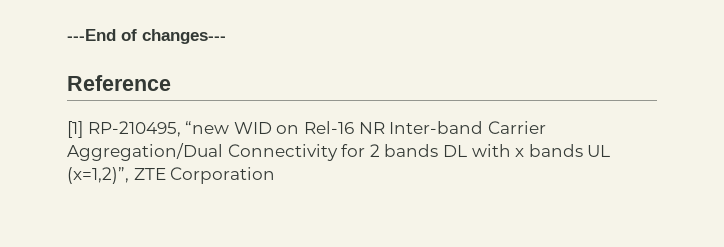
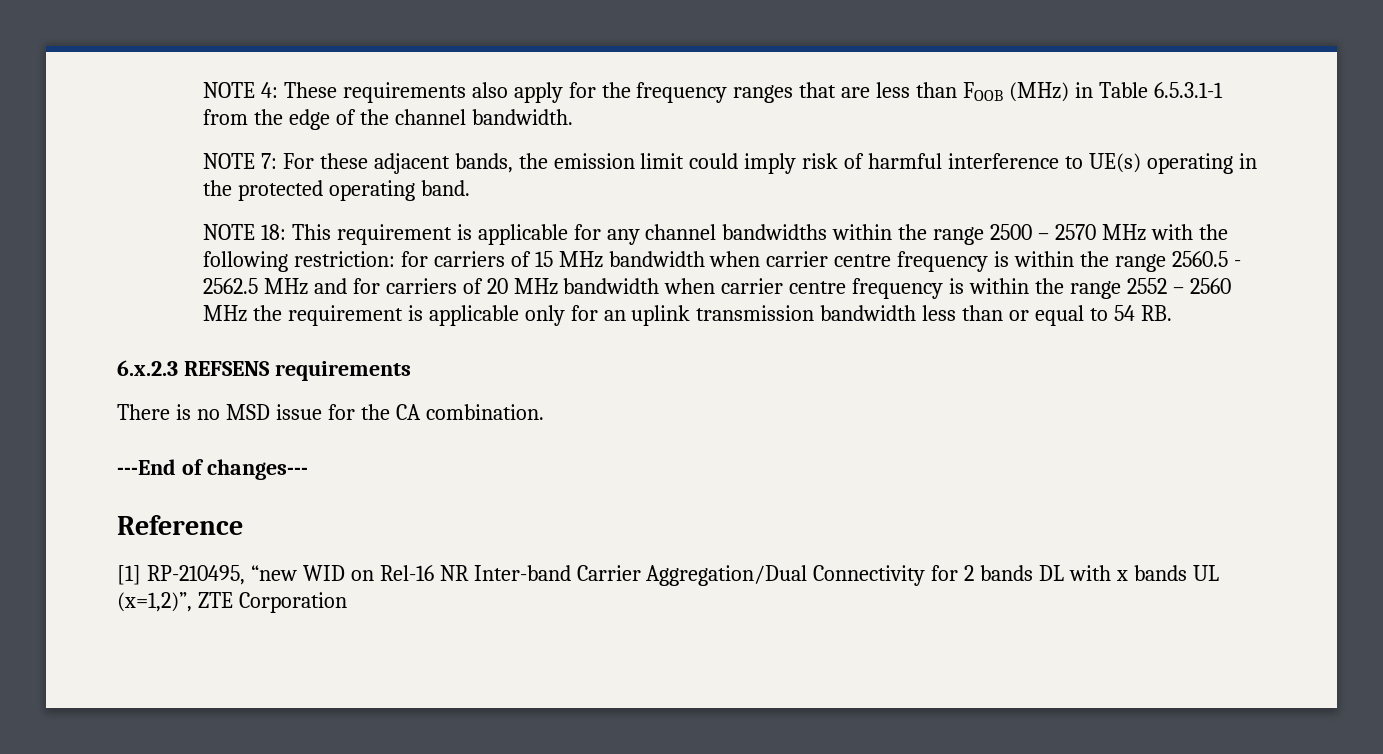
(67, 35) none -> [202,82,1223,103] [202,109,573,130] [202,153,1257,174] [202,180,470,201] [202,224,1228,245] [202,251,1241,272] [202,278,1231,299] [202,305,1172,326] [117,360,411,381] [117,404,544,420] NOTE 4: These requirements also apply for the frequency ranges that are less than FOOB (MHz) in Table 6.5.3.1-1 from the edge of the channel bandwidth. // NOTE 7: For these adjacent bands, the emission limit could imply risk of harmful interference to UE(s) operating in the protected operating band. // NOTE 18: This requirement is applicable for any channel bandwidths within the range 2500 – 2570 MHz with the following restriction: for carriers of 15 MHz bandwidth when carrier centre frequency is within the range 2560.5 - 2562.5 MHz and for carriers of 20 MHz bandwidth when carrier centre frequency is within the range 2552 – 2560 MHz the requirement is applicable only for an uplink transmission bandwidth less than or equal to 54 RB. // 6.x.2.3 REFSENS requirements // There is no MSD issue for the CA combination. //

